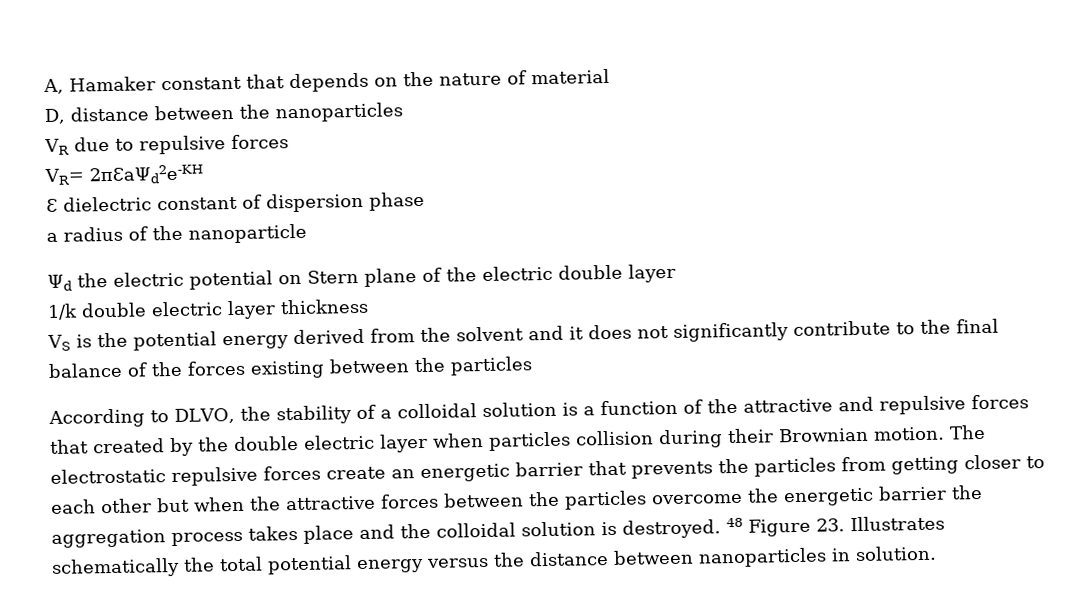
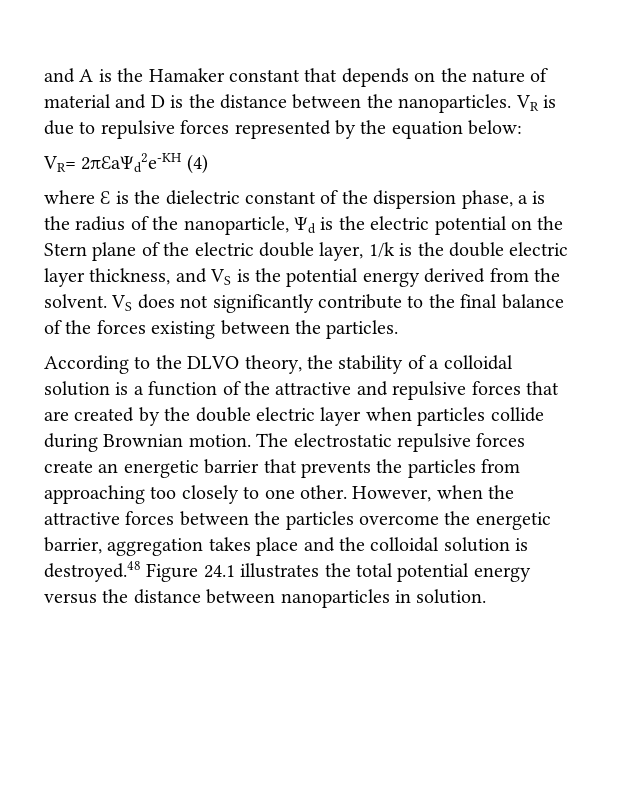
[43,78,64,95] A, -> [44,68,144,83] and A is the
[44,102,403,125] [44,134,289,156] [44,164,203,186] [46,191,425,213] [46,223,307,244] [47,273,72,291] // D, distance between the nanoparticles // VR due to repulsive forces // VR= 2πƐaΨd2e-KH // Ɛ dielectric constant of dispersion phase // a radius of the nanoparticle // Ψd -> [115,94,556,113] [44,120,523,139] [43,153,208,174] [44,190,546,209] [44,216,334,235] and D is the distance between the nanoparticles. VR is due to repulsive forces represented by the equation below: // VR= 2πƐaΨd2e-KH (4) // where Ɛ is the dielectric constant of the dispersion phase, a is the radius of the nanoparticle, Ψd is
(302, 279) none -> [537,216,564,230] the
[628,263,676,283] [47,298,369,320] layer // 1/k double electric layer thickness // -> [319,242,569,261] [44,268,207,287] layer, 1/k is the double electric layer thickness, and
[456,325,584,342] solvent and it -> [44,294,133,311] solvent. VS
[450,356,533,376] particles -> [326,320,399,339] particles.
[174,407,235,424] DLVO, -> [155,355,302,374] the DLVO theory,
(89, 446) none -> [44,411,69,421] are
[575,428,774,449] collision during their -> [490,407,544,422] [44,433,98,452] collide during
[891,454,1045,475] [51,497,190,514] getting closer to each other but -> [44,485,432,504] approaching too closely to one other. However,
[878,485,983,501] [51,529,243,548] barrier the aggregation process -> [44,537,204,556] barrier, aggregation
[622,515,945,539] [51,557,180,578] destroyed. 48 Figure 23. Illustrates schematically -> [44,561,320,582] destroyed.48 Figure 24.1 illustrates

